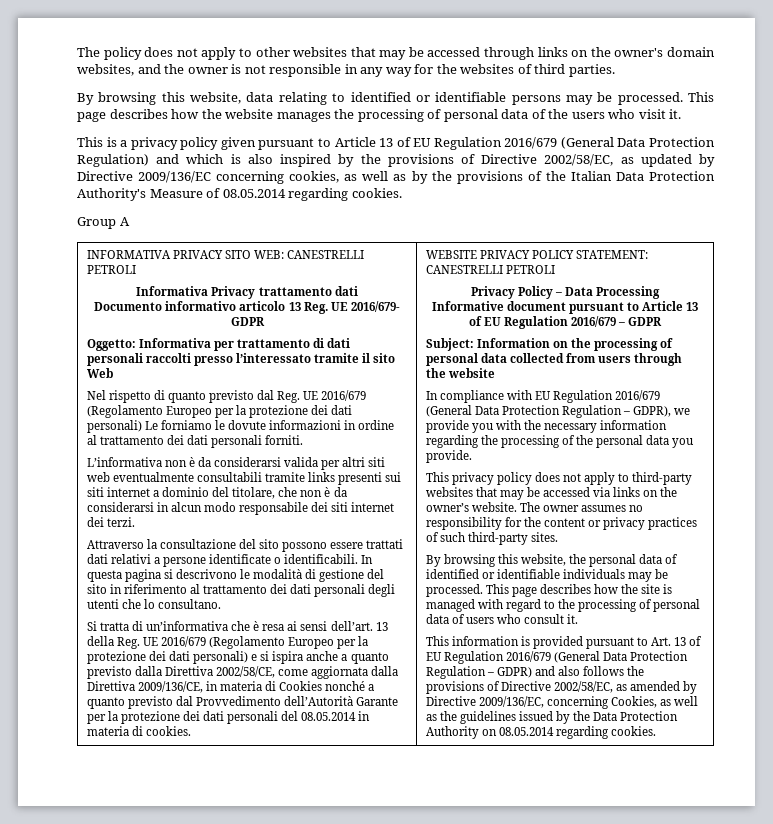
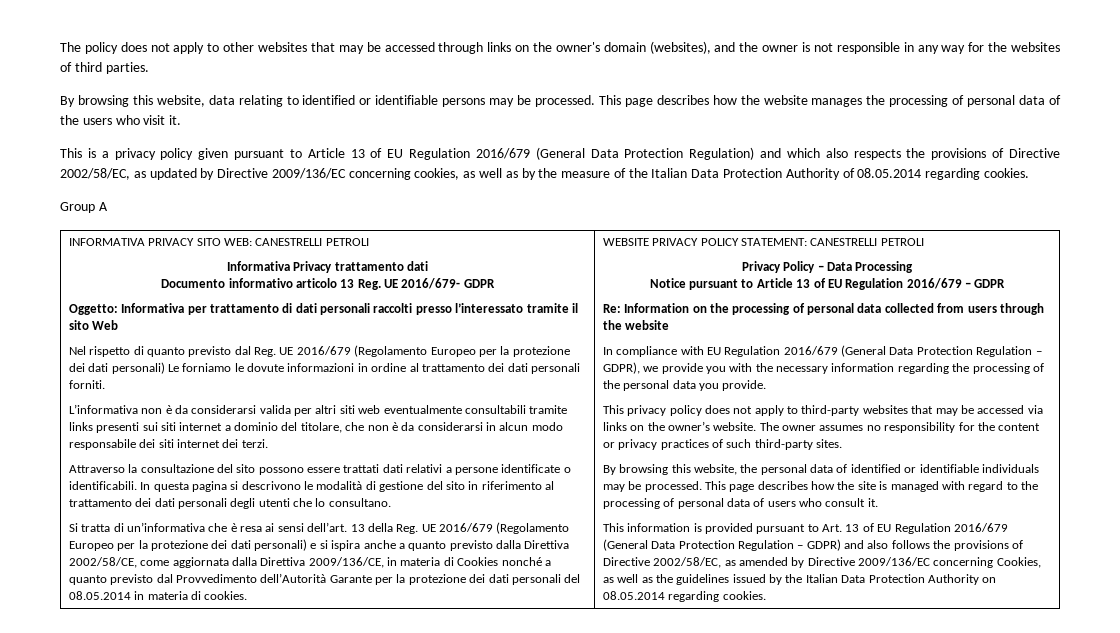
[77,64,134,76] websites, -> [649,41,711,54] (websites),
[230,154,355,167] is also inspired by -> [825,148,901,160] also respects
[456,171,523,184] provisions -> [561,171,611,178] measure
[77,188,203,201] Authority's Measure -> [785,168,840,180] Authority
[431,301,566,311] Informative document -> [649,278,686,288] Notice
[425,338,474,351] Subject: -> [602,304,621,313] Re:
[478,696,544,708] 2009/136/EC, -> [858,557,931,566] 2009/136/EC
(591, 716) none -> [805,574,838,583] Italian

